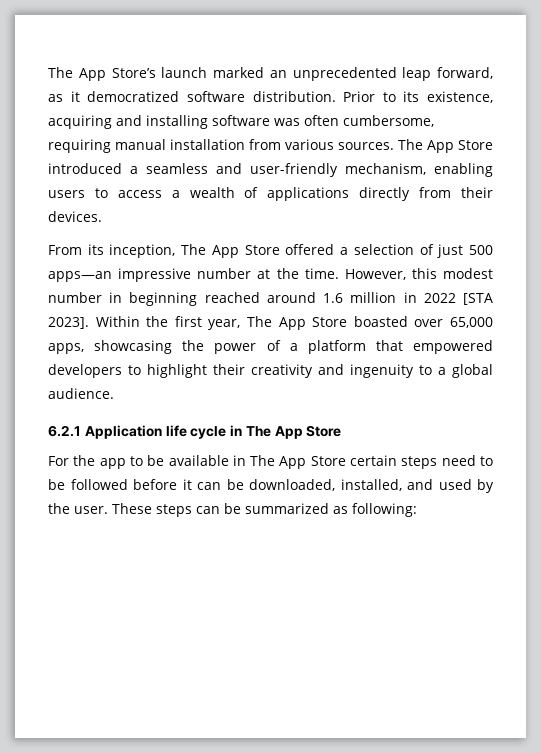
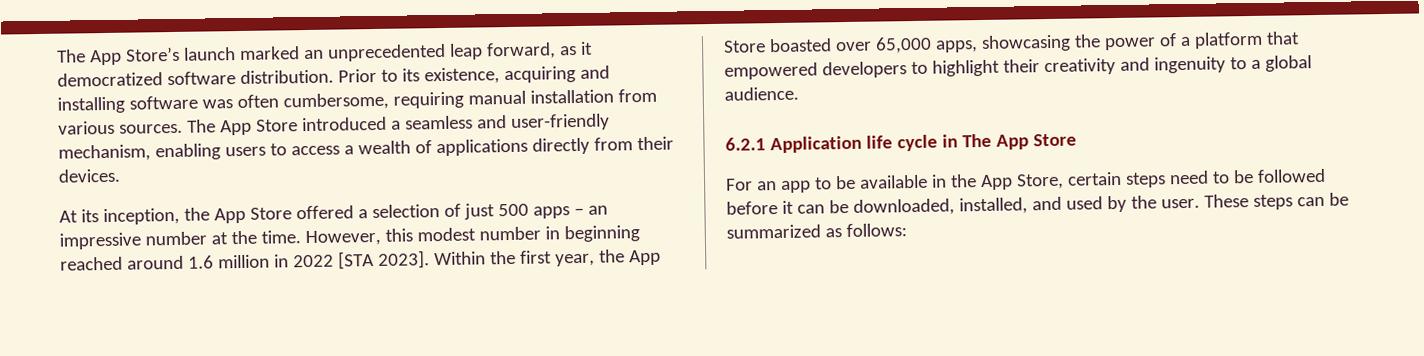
[48,245,82,255] From -> [59,210,78,223] At
[181,244,207,255] The -> [183,207,210,221] the
[48,271,112,282] apps—an -> [532,205,608,219] apps – an
[246,316,272,327] The -> [598,249,625,263] the
[73,455,96,466] the -> [756,181,777,191] an
[250,455,346,469] The App Store -> [949,173,1064,191] the App Store,
[352,503,417,517] following: -> [845,223,907,238] follows:

